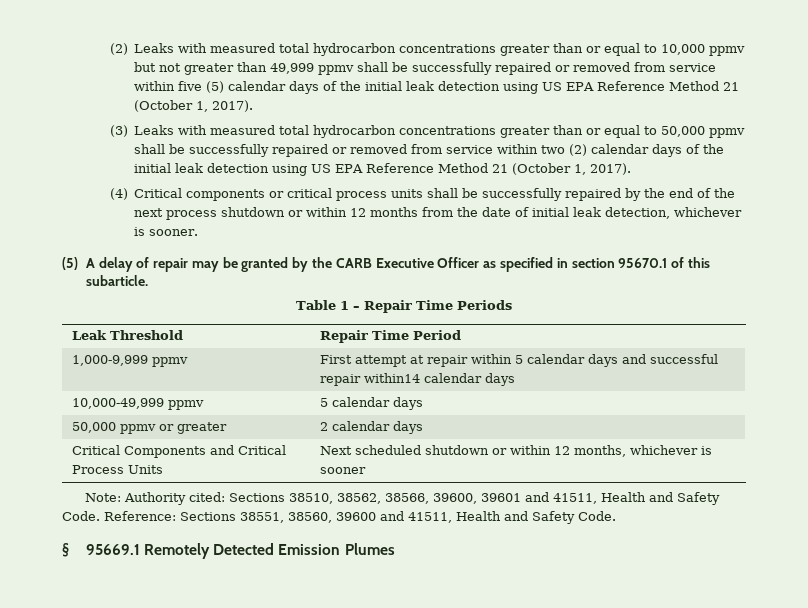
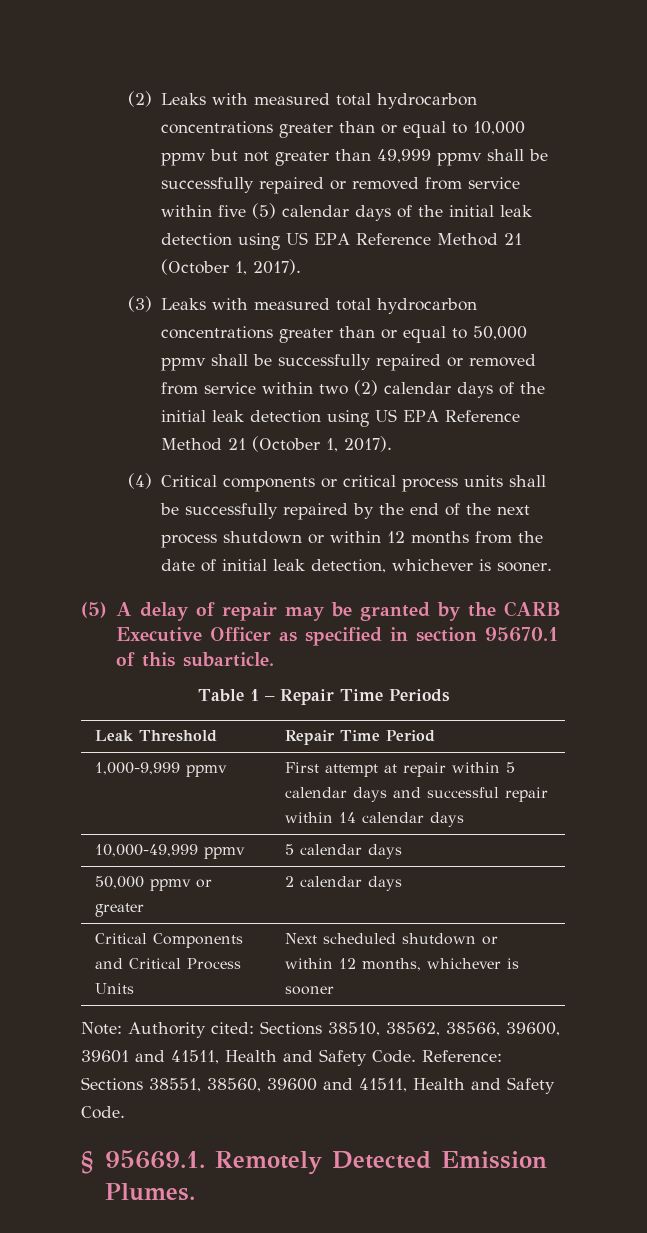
[363,373,420,383] within14 -> [284,812,356,823] within 14
[85,544,140,555] 95669.1 -> [104,1150,205,1169] 95669.1.
[344,543,395,555] Plumes -> [104,1183,195,1201] Plumes.

